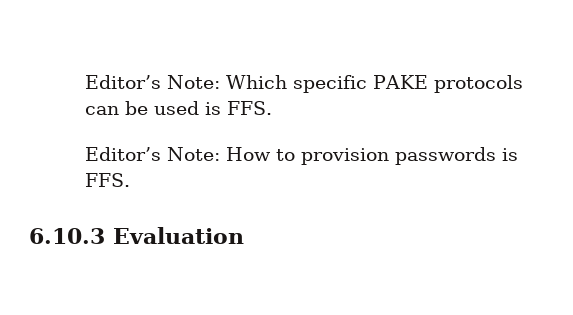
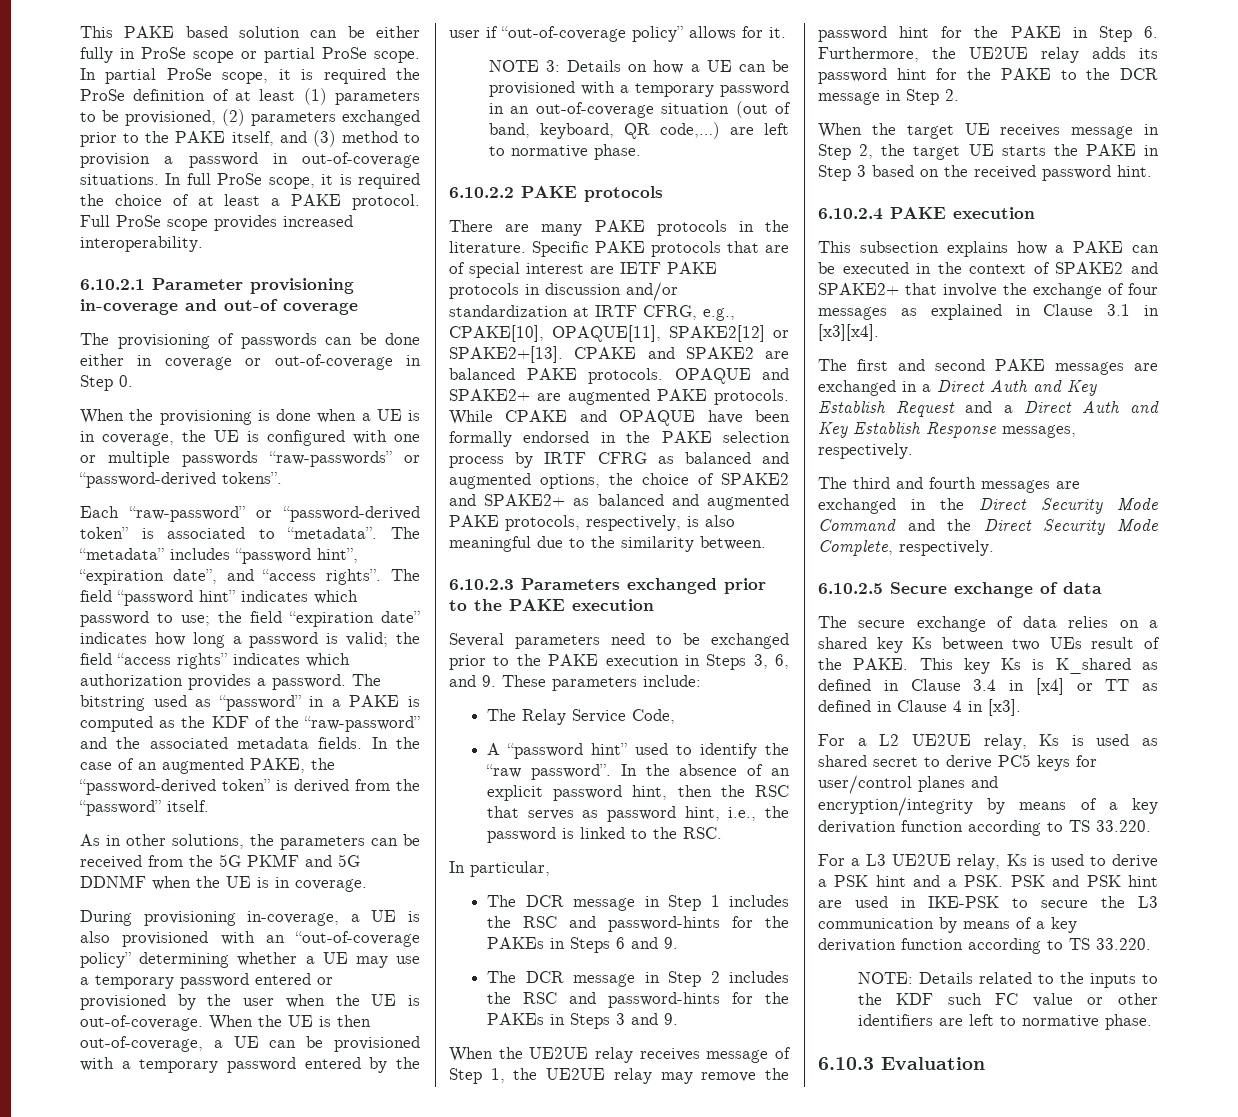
[84,75,523,93] [84,101,272,115] [84,147,518,165] [84,173,130,187] Editor’s Note: Which specific PAKE protocols can be used is FFS. // Editor’s Note: How to provision passwords is FFS. -> [80,26,420,38] [80,47,420,63] [80,68,420,84] [80,88,421,105] [80,109,420,126] [80,130,420,147] [80,152,420,168] [80,173,420,189] [80,194,420,210] [80,215,353,231] [80,236,203,252] [80,278,354,294] [80,299,358,315] [80,333,420,349] [80,354,421,370] [80,375,133,391] [80,409,420,425] [80,430,420,446] [80,451,420,467] [79,472,282,488] [80,506,420,522] [80,527,420,539] [79,548,358,564] [79,569,421,585] [80,590,358,606] [80,611,420,627] [80,632,420,648] [80,653,350,669] [80,674,381,690] [80,695,420,711] [80,716,420,732] [80,737,420,749] [80,758,335,774] [79,779,420,795] [79,800,209,816] [80,834,420,850] [80,854,360,869] [80,875,367,892] [80,910,421,926] [80,931,420,947] [80,952,420,968] [80,973,333,989] [80,994,421,1010] [80,1015,371,1031] [80,1036,421,1052] [80,1057,420,1073] [449,26,786,42] [488,60,789,74] [488,81,789,97] [488,101,791,118] [488,122,789,139] [488,144,641,160] [449,186,663,202] [449,220,789,236] [449,241,789,257] [449,262,717,278] [449,282,678,301] [449,305,735,321] [449,325,789,342] [449,346,789,363] [449,368,789,384] [449,389,789,405] [449,410,790,426] [449,431,790,447] [449,452,789,468] [449,473,789,489] [449,494,789,510] [449,515,735,531] [449,536,766,552] [449,578,766,594] [449,599,654,611] [449,633,789,649] [449,654,789,670] [449,675,701,691] [486,709,675,725] [486,743,789,759] [485,764,790,780] [486,785,789,801] [486,806,789,822] [486,827,722,843] [449,861,550,877] [486,895,789,911] [486,916,789,932] [486,937,678,953] [486,971,789,987] [486,992,789,1008] [486,1013,678,1029] [449,1047,791,1063] [449,1068,789,1084] [818,26,1158,42] [818,47,1158,63] [818,68,1158,84] [818,89,959,105] [818,123,1159,139] [818,144,1159,160] [818,165,1152,181] [818,207,1035,220] [818,241,1159,257] [818,262,1158,274] [818,283,1158,299] [818,304,1159,320] [818,324,879,341] [818,359,1158,375] [818,380,1097,396] [818,401,1159,417] [818,422,1076,438] [818,443,913,459] [818,477,1080,493] [818,498,1158,514] [818,519,1158,535] [818,540,994,556] [818,582,1102,598] [818,616,1158,632] [818,637,1160,653] [818,658,1158,674] [818,678,1158,695] [818,699,1021,716] [818,734,1158,750] [818,754,1097,771] [818,775,998,794] [818,797,1158,816] [818,820,1151,836] [818,854,1158,870] [818,875,1158,887] [818,896,1158,908] [818,917,1077,933] [818,938,1151,954] [857,972,1158,988] [857,993,1158,1007] [857,1014,1152,1030] This PAKE based solution can be either fully in ProSe scope or partial ProSe scope. In partial ProSe scope, it is required the ProSe definition of at least (1) parameters to be provisioned, (2) parameters exchanged prior to the PAKE itself, and (3) method to provision a password in out-of-coverage situations. In full ProSe scope, it is required the choice of at least a PAKE protocol. Full ProSe scope provides increased interoperability. // 6.10.2.1 Parameter provisioning in-coverage and out-of coverage // The provisioning of passwords can be done either in coverage or out-of-coverage in Step 0. // When the provisioning is done when a UE is in coverage, the UE is configured with one or multiple passwords “raw-passwords” or “password-derived tokens”. // Each “raw-password” or “password-derived token” is associated to “metadata”. The “metadata” includes “password hint”, “expiration date”, and “access rights”. The field “password hint” indicates which password to use; the field “expiration date” indicates how long a password is valid; the field “access rights” indicates which authorization provides a password. The bitstring used as “password” in a PAKE is computed as the KDF of the “raw-password” and the associated metadata fields. In the case of an augmented PAKE, the “password-derived token” is derived from the “password” itself. // As in other solutions, the parameters can be received from the 5G PKMF and 5G DDNMF when the UE is in coverage. // During provisioning in-coverage, a UE is also provisioned with an “out-of-coverage policy” determining whether a UE may use a temporary password entered or provisioned by the user when the UE is out-of-coverage. When the UE is then out-of-coverage, a UE can be provisioned with a temporary password entered by the user if “out-of-coverage policy” allows for it. // NOTE 3: Details on how a UE can be provisioned with a temporary password in an out-of-coverage situation (out of band, keyboard, QR code,…) are left to normative phase. // 6.10.2.2 PAKE protocols // There are many PAKE protocols in the literature. Specific PAKE protocols that are of special interest are IETF PAKE protocols in discussion and/or standardization at IRTF CFRG, e.g., CPAKE[10], OPAQUE[11], SPAKE2[12] or SPAKE2+[13]. CPAKE and SPAKE2 are balanced PAKE protocols. OPAQUE and SPAKE2+ are augmented PAKE protocols. While CPAKE and OPAQUE have been formally endorsed in the PAKE selection process by IRTF CFRG as balanced and augmented options, the choice of SPAKE2 and SPAKE2+ as balanced and augmented PAKE protocols, respectively, is also meaningful due to the similarity between. // 6.10.2.3 Parameters exchanged prior to the PAKE execution // Several parameters need to be exchanged prior to the PAKE execution in Steps 3, 6, and 9. These parameters include: // The Relay Service Code, // A “password hint” used to identify the “raw password”. In the absence of an explicit password hint, then the RSC that serves as password hint, i.e., the password is linked to the RSC. // In particular, // The DCR message in Step 1 includes the RSC and password-hints for the PAKEs in Steps 6 and 9. // The DCR message in Step 2 includes the RSC and password-hints for the PAKEs in Steps 3 and 9. // When the UE2UE relay receives message of Step 1, the UE2UE relay may remove the password hint for the PAKE in Step 6. Furthermore, the UE2UE relay adds its password hint for the PAKE to the DCR message in Step 2. // When the target UE receives message in Step 2, the target UE starts the PAKE in Step 3 based on the received password hint. // 6.10.2.4 PAKE execution // This subsection explains how a PAKE can be executed in the context of SPAKE2 and SPAKE2+ that involve the exchange of four messages as explained in Clause 3.1 in [x3][x4]. // The first and second PAKE messages are exchanged in a Direct Auth and Key Establish Request and a Direct Auth and Key Establish Response messages, respectively. // The third and fourth messages are exchanged in the Direct Security Mode Command and the Direct Security Mode Complete, respectively. // 6.10.2.5 Secure exchange of data // The secure exchange of data relies on a shared key Ks between two UEs result of the PAKE. This key Ks is K_shared as defined in Clause 3.4 in [x4] or TT as defined in Clause 4 in [x3]. // For a L2 UE2UE relay, Ks is used as shared secret to derive PC5 keys for user/control planes and encryption/integrity by means of a key derivation function according to TS 33.220. // For a L3 UE2UE relay, Ks is used to derive a PSK hint and a PSK. PSK and PSK hint are used in IKE-PSK to secure the L3 communication by means of a key derivation function according to TS 33.220. // NOTE: Details related to the inputs to the KDF such FC value or other identifiers are left to normative phase.

